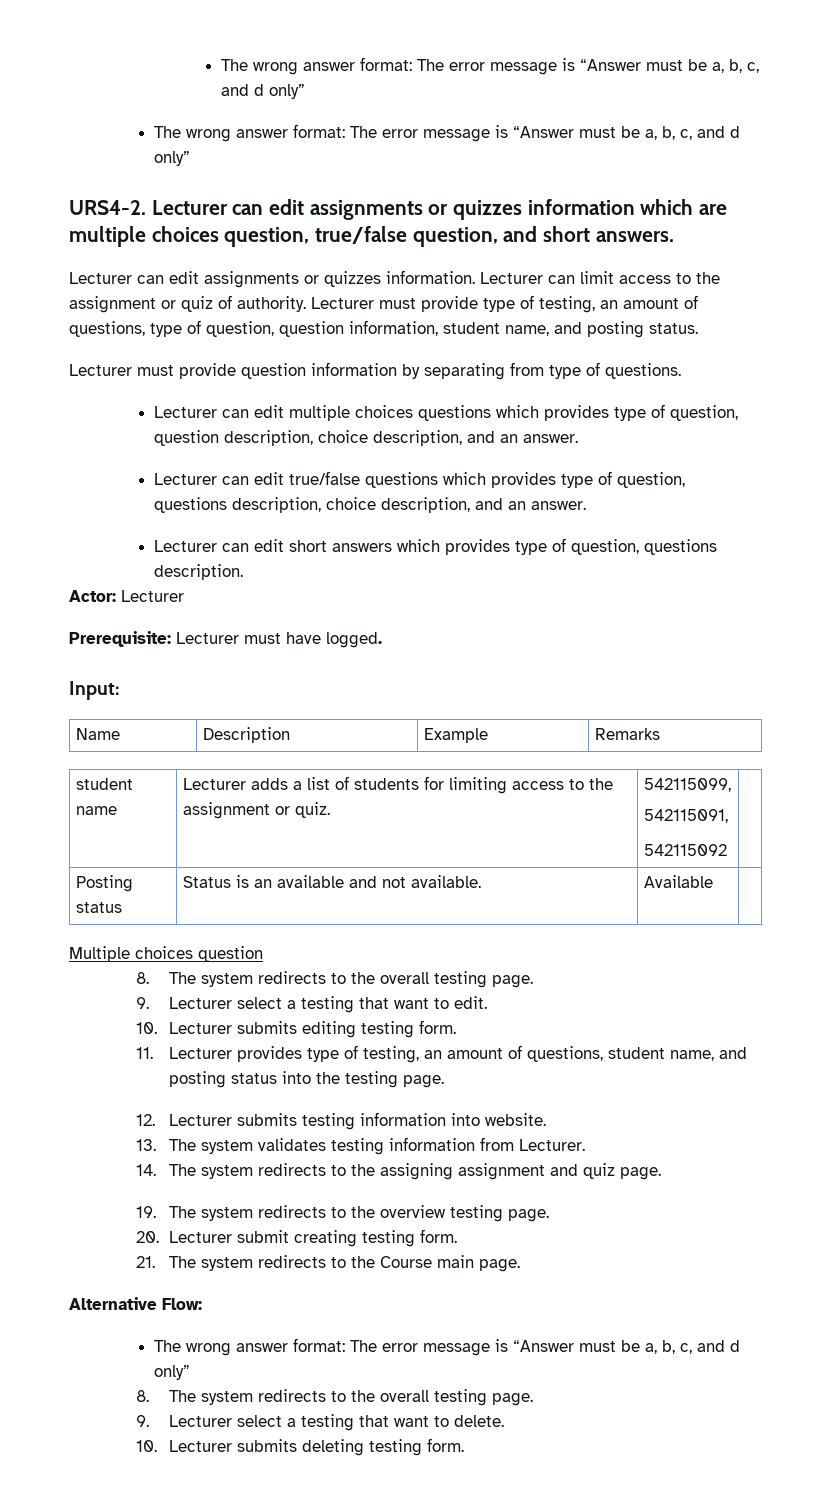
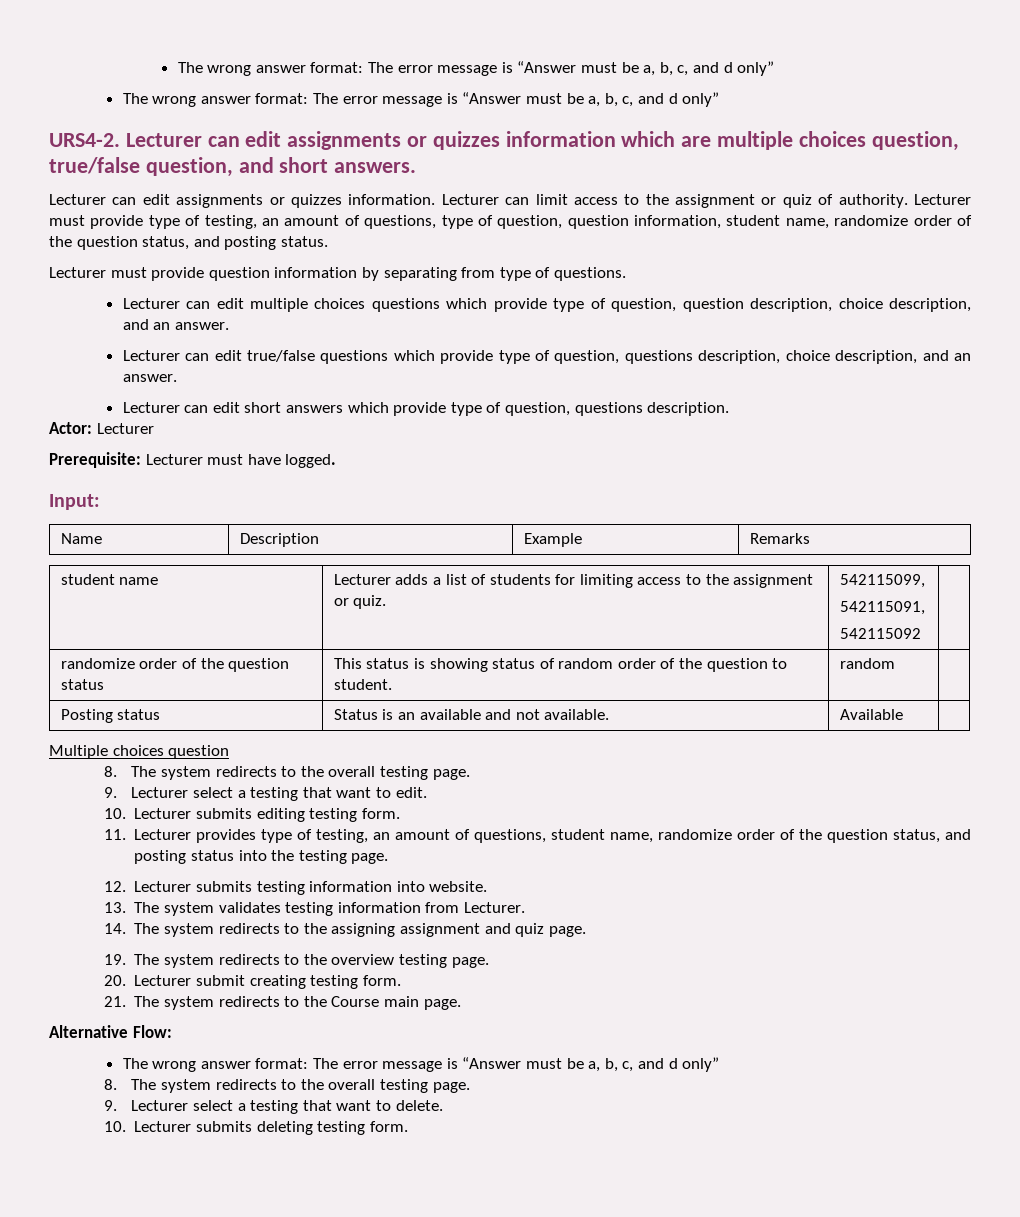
(549, 330) none -> [834,215,973,226] [49,236,190,250] randomize order of the question status,
[544,405,610,421] provides -> [493,298,547,312] provide
[491,472,557,488] provides -> [440,350,494,364] provide
[445,539,511,555] provides -> [393,402,447,416] provide
(727, 850) none -> [60,658,290,672] [60,679,104,690] [333,658,788,672] [333,679,392,690] [839,658,895,669] // randomize order of the question status | This status is showing status of random order of the question to student. | random |
(714, 1055) none -> [658,829,941,843] randomize order of the question status,

